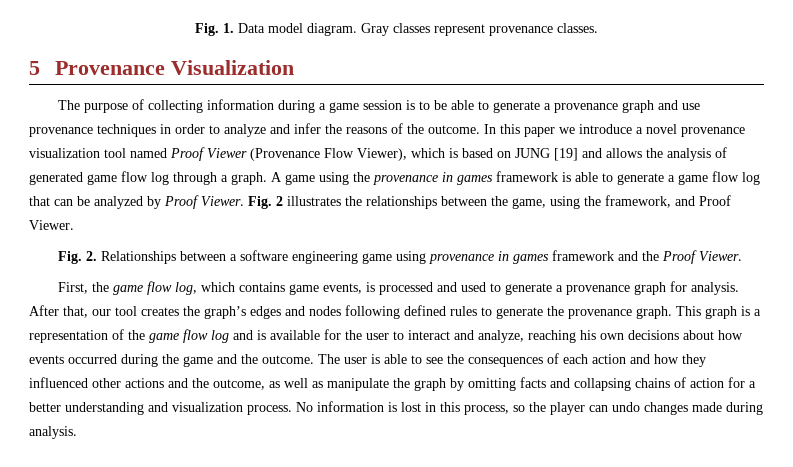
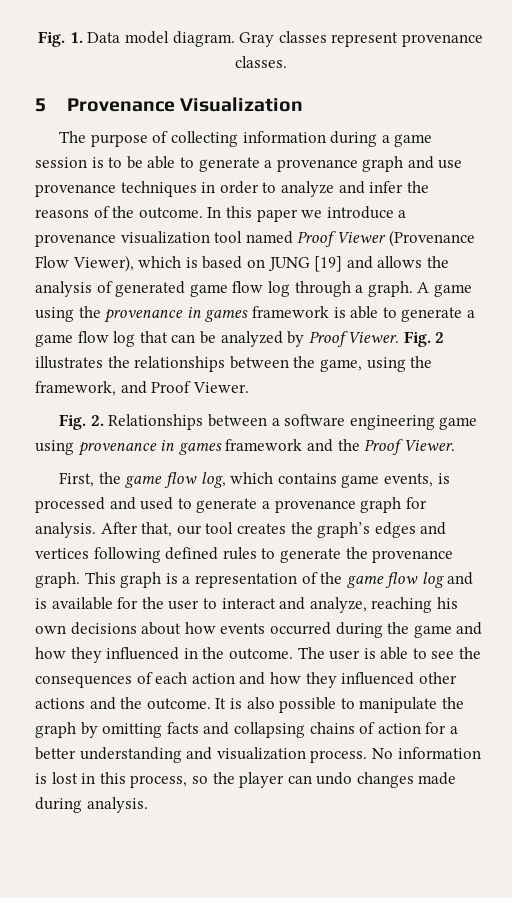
[646,124,677,134] novel -> (407, 214) none
[309,306,341,316] nodes -> [35,548,89,559] vertices
(237, 359) none -> [35,647,198,663] how they influenced in
[213,378,323,390] outcome, as well as -> [146,697,355,713] outcome. It is also possible to

